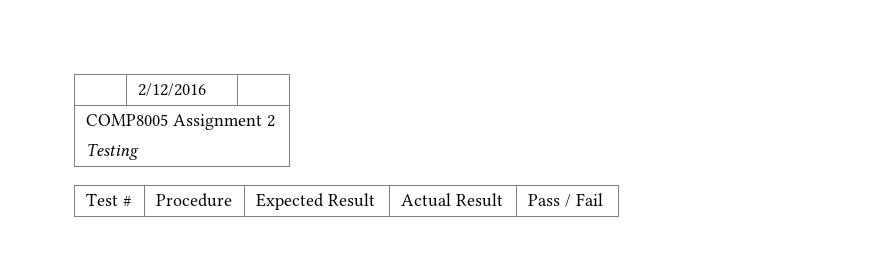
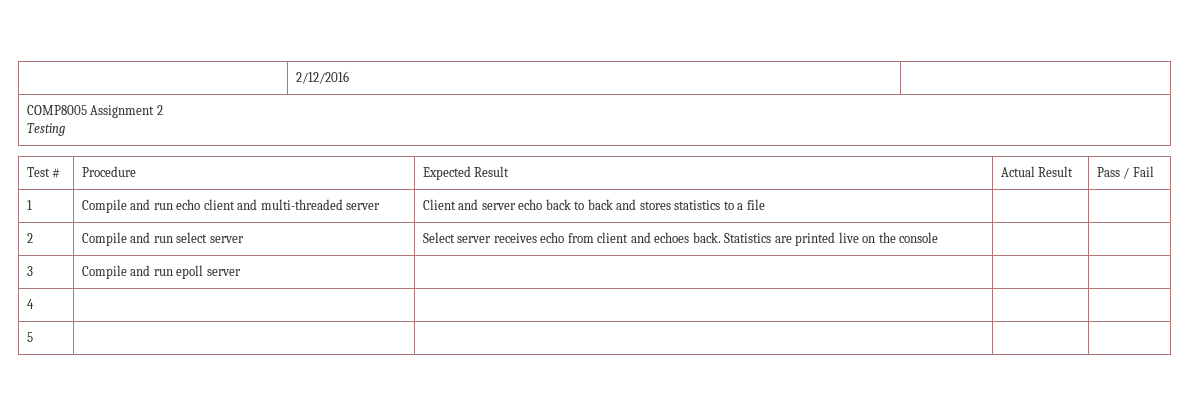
(603, 199) none -> [26,200,32,210] [81,199,381,213] [422,199,765,210] [26,233,33,243] [81,232,244,246] [422,232,939,246] [26,266,33,276] [81,265,241,279] [26,299,34,309] [26,332,33,342] // 1 | Compile and run echo client and multi-threaded server | Client and server echo back to back and stores statistics to a file | | // 2 | Compile and run select server | Select server receives echo from client and echoes back. Statistics are printed live on the console | | // 3 | Compile and run epoll server | | | // 4 | | | | // 5 | | | |

